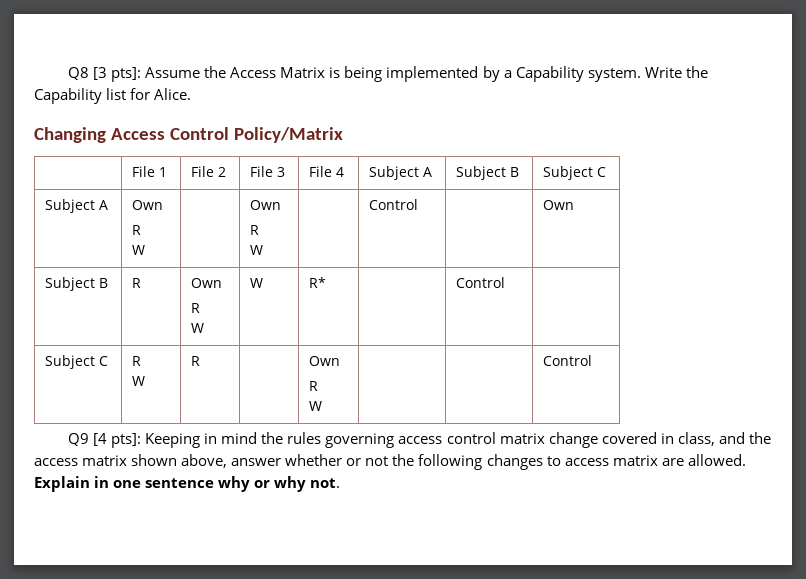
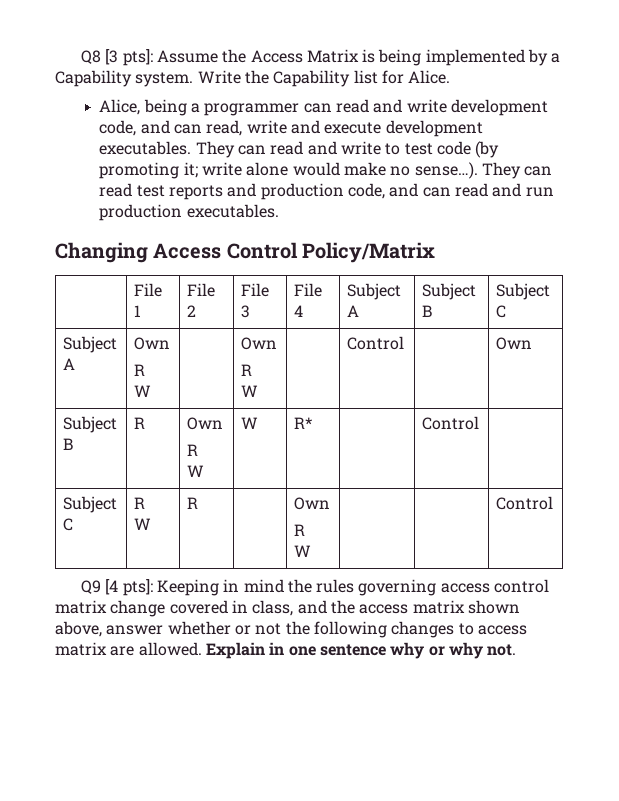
(192, 94) none -> [99,99,548,116] [99,120,483,137] [99,141,500,158] [99,162,553,179] [99,183,554,200] [99,204,279,221] // Alice, being a programmer can read and write development code, and can read, write and execute development executables. They can read and write to test code (by promoting it; write alone would make no sense…). They can read test reports and production code, and can read and run production executables.

